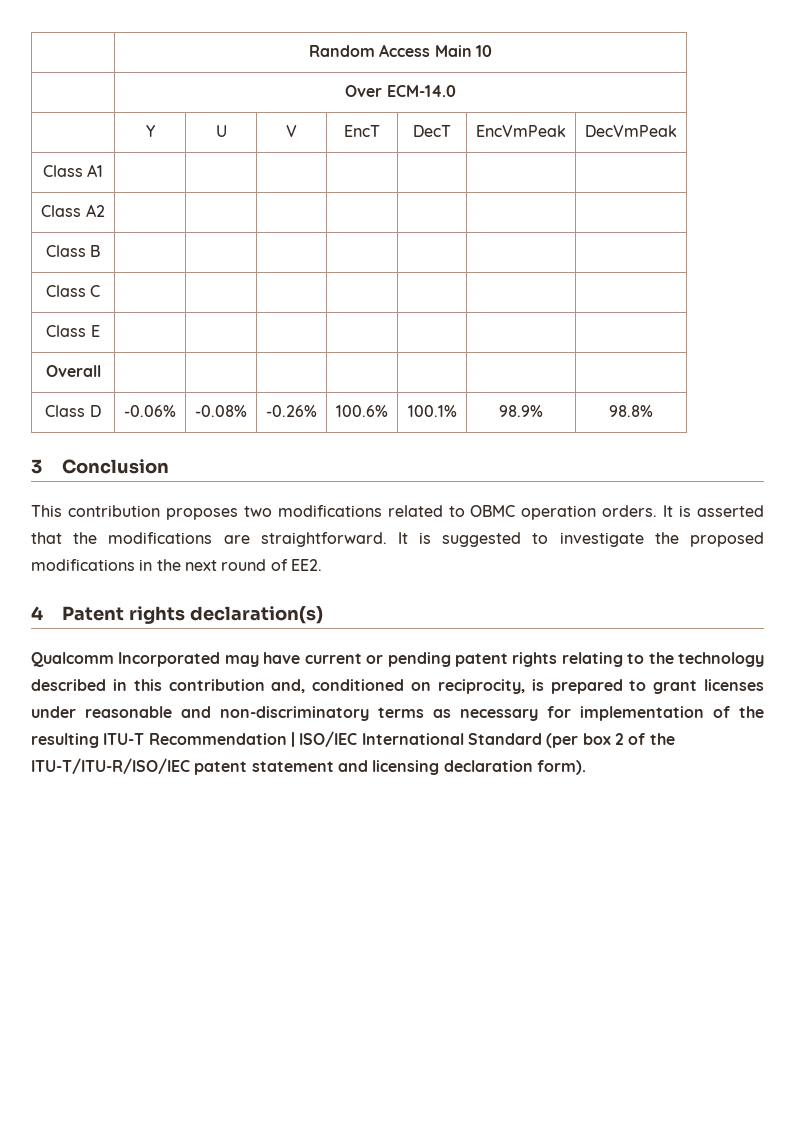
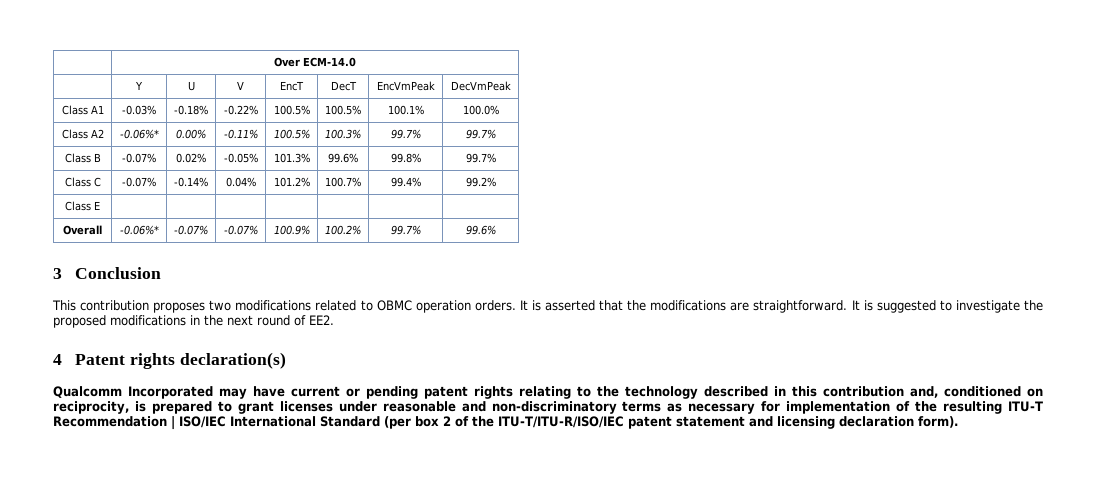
[309,44,492,57] | Random Access Main 10 // -> (274, 62) none
[41,204,105,217] [45,245,101,257] [45,285,101,297] [46,325,100,337] [45,365,101,377] [45,405,101,417] [124,405,176,417] [195,405,247,417] [266,405,317,417] [336,405,388,417] [407,405,457,417] [499,405,543,417] [609,405,653,417] | | | | | | // Class A2 | | | | | | | // Class B | | | | | | | // Class C | | | | | | | // Class E | | | | | | | // Overall | | | | | | | // Class D | -0.06% | -0.08% | -0.26% | 100.6% | 100.1% | 98.9% | 98.8% -> [122,105,156,115] [174,105,208,115] [223,105,258,115] [273,105,310,115] [325,105,361,115] [387,105,424,115] [462,105,499,115] [61,129,104,139] [119,129,159,139] [176,129,206,139] [223,129,258,139] [273,129,310,139] [325,129,361,139] [390,129,421,139] [465,129,496,139] [64,153,101,163] [122,153,156,163] [176,153,206,163] [223,153,258,163] [273,153,310,163] [328,153,358,163] [390,153,421,163] [465,153,496,163] [64,177,101,187] [122,177,156,187] [174,177,208,187] [225,177,256,187] [273,177,310,187] [325,177,361,187] [390,177,421,187] [465,177,496,187] [65,201,100,211] [63,225,102,235] [119,225,159,235] [174,225,208,235] [223,225,258,235] [273,225,310,235] [325,225,361,235] [390,225,421,235] [465,225,496,235] -0.03% | -0.18% | -0.22% | 100.5% | 100.5% | 100.1% | 100.0% // Class A2 | -0.06%* | 0.00% | -0.11% | 100.5% | 100.3% | 99.7% | 99.7% // Class B | -0.07% | 0.02% | -0.05% | 101.3% | 99.6% | 99.8% | 99.7% // Class C | -0.07% | -0.14% | 0.04% | 101.2% | 100.7% | 99.4% | 99.2% // Class E | | | | | | | // Overall | -0.06%* | -0.07% | -0.07% | 100.9% | 100.2% | 99.7% | 99.6%

